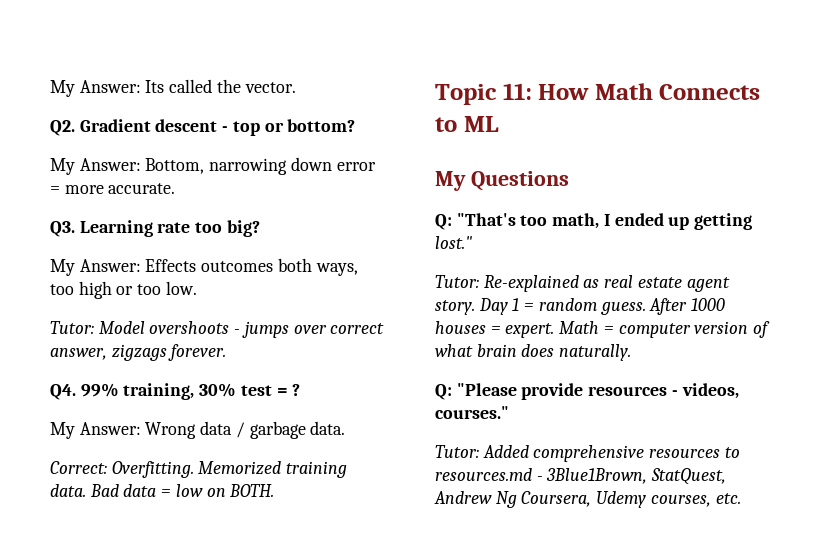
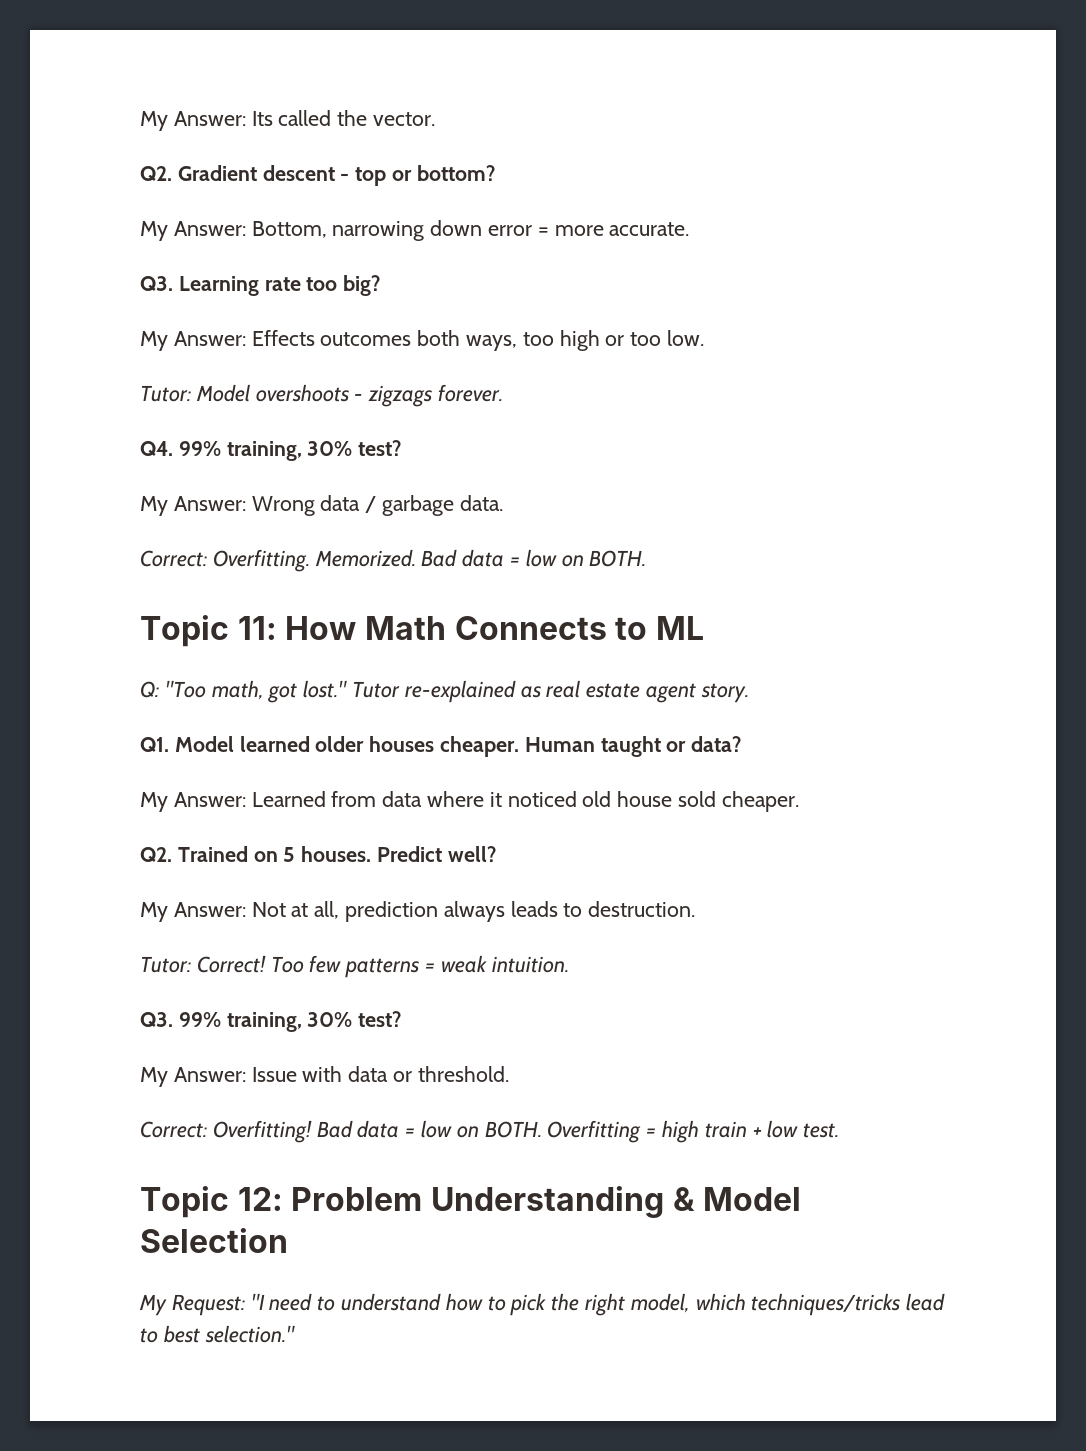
[241,321,385,338] [50,348,107,360] jumps over correct answer, -> (364, 397) none
[240,384,301,396] test = ? -> [358,440,403,456] test?
[198,461,348,478] [50,484,86,497] Memorized training data. -> [314,549,416,567] Memorized.
[435,171,569,191] [435,213,753,230] // My Questions // Q: "That's too math, I ended up getting -> [140,680,298,703] // Q: "Too math, got
[435,275,579,292] // Tutor: Re-explained -> [351,680,516,703] Tutor re-explained
[478,298,726,315] [435,321,771,338] [435,344,632,361] [435,383,739,400] [435,406,509,419] [435,445,740,462] [435,468,727,485] [434,491,741,508] Day 1 = random guess. After 1000 houses = expert. Math = computer version of what brain does naturally. // Q: "Please provide resources - videos, courses." // Tutor: Added comprehensive resources to resources.md - 3Blue1Brown, StatQuest, Andrew Ng Coursera, Udemy courses, etc. -> [140,736,743,757] [140,791,799,812] [140,846,497,862] [140,901,696,922] [140,955,569,978] [140,1011,403,1032] [140,1066,509,1087] [140,1120,840,1143] [140,1186,802,1218] [140,1228,288,1253] [139,1293,946,1316] [140,1325,295,1343] // Q1. Model learned older houses cheaper. Human taught or data? // My Answer: Learned from data where it noticed old house sold cheaper. // Q2. Trained on 5 houses. Predict well? // My Answer: Not at all, prediction always leads to destruction. // Tutor: Correct! Too few patterns = weak intuition. // Q3. 99% training, 30% test? // My Answer: Issue with data or threshold. // Correct: Overfitting! Bad data = low on BOTH. Overfitting = high train + low test. // Topic 12: Problem Understanding & Model Selection // My Request: "I need to understand how to pick the right model, which techniques/tricks lead to best selection."

